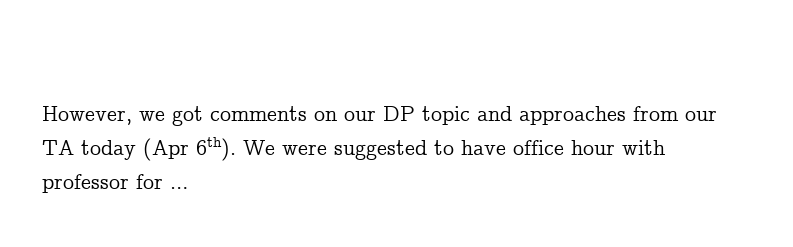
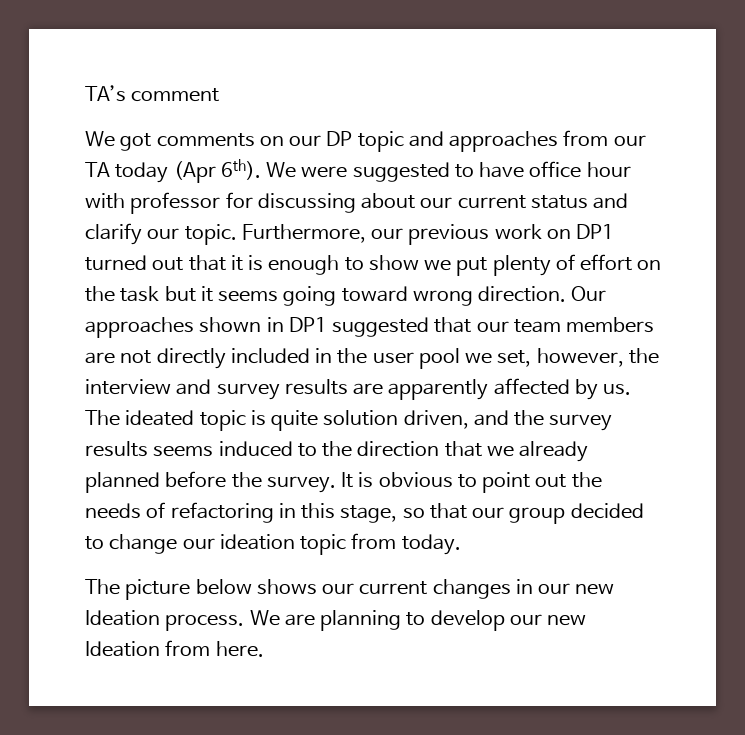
[42,106,165,125] However, we -> [85,85,220,102] [85,131,115,147] TA’s comment // We
[170,187,188,189] … -> [257,193,629,213] [85,223,615,245] [85,254,662,276] [85,286,607,306] [85,317,655,338] [85,348,659,369] [85,378,632,400] [85,410,613,431] [85,441,589,462] [85,471,602,493] [85,502,644,524] [85,533,461,555] [85,579,615,600] [85,610,587,631] [85,640,264,657] discussing about our current status and clarify our topic. Furthermore, our previous work on DP1 turned out that it is enough to show we put plenty of effort on the task but it seems going toward wrong direction. Our approaches shown in DP1 suggested that our team members are not directly included in the user pool we set, however, the interview and survey results are apparently affected by us. The ideated topic is quite solution driven, and the survey results seems induced to the direction that we already planned before the survey. It is obvious to point out the needs of refactoring in this stage, so that our group decided to change our ideation topic from today. // The picture below shows our current changes in our new Ideation process. We are planning to develop our new Ideation from here.

